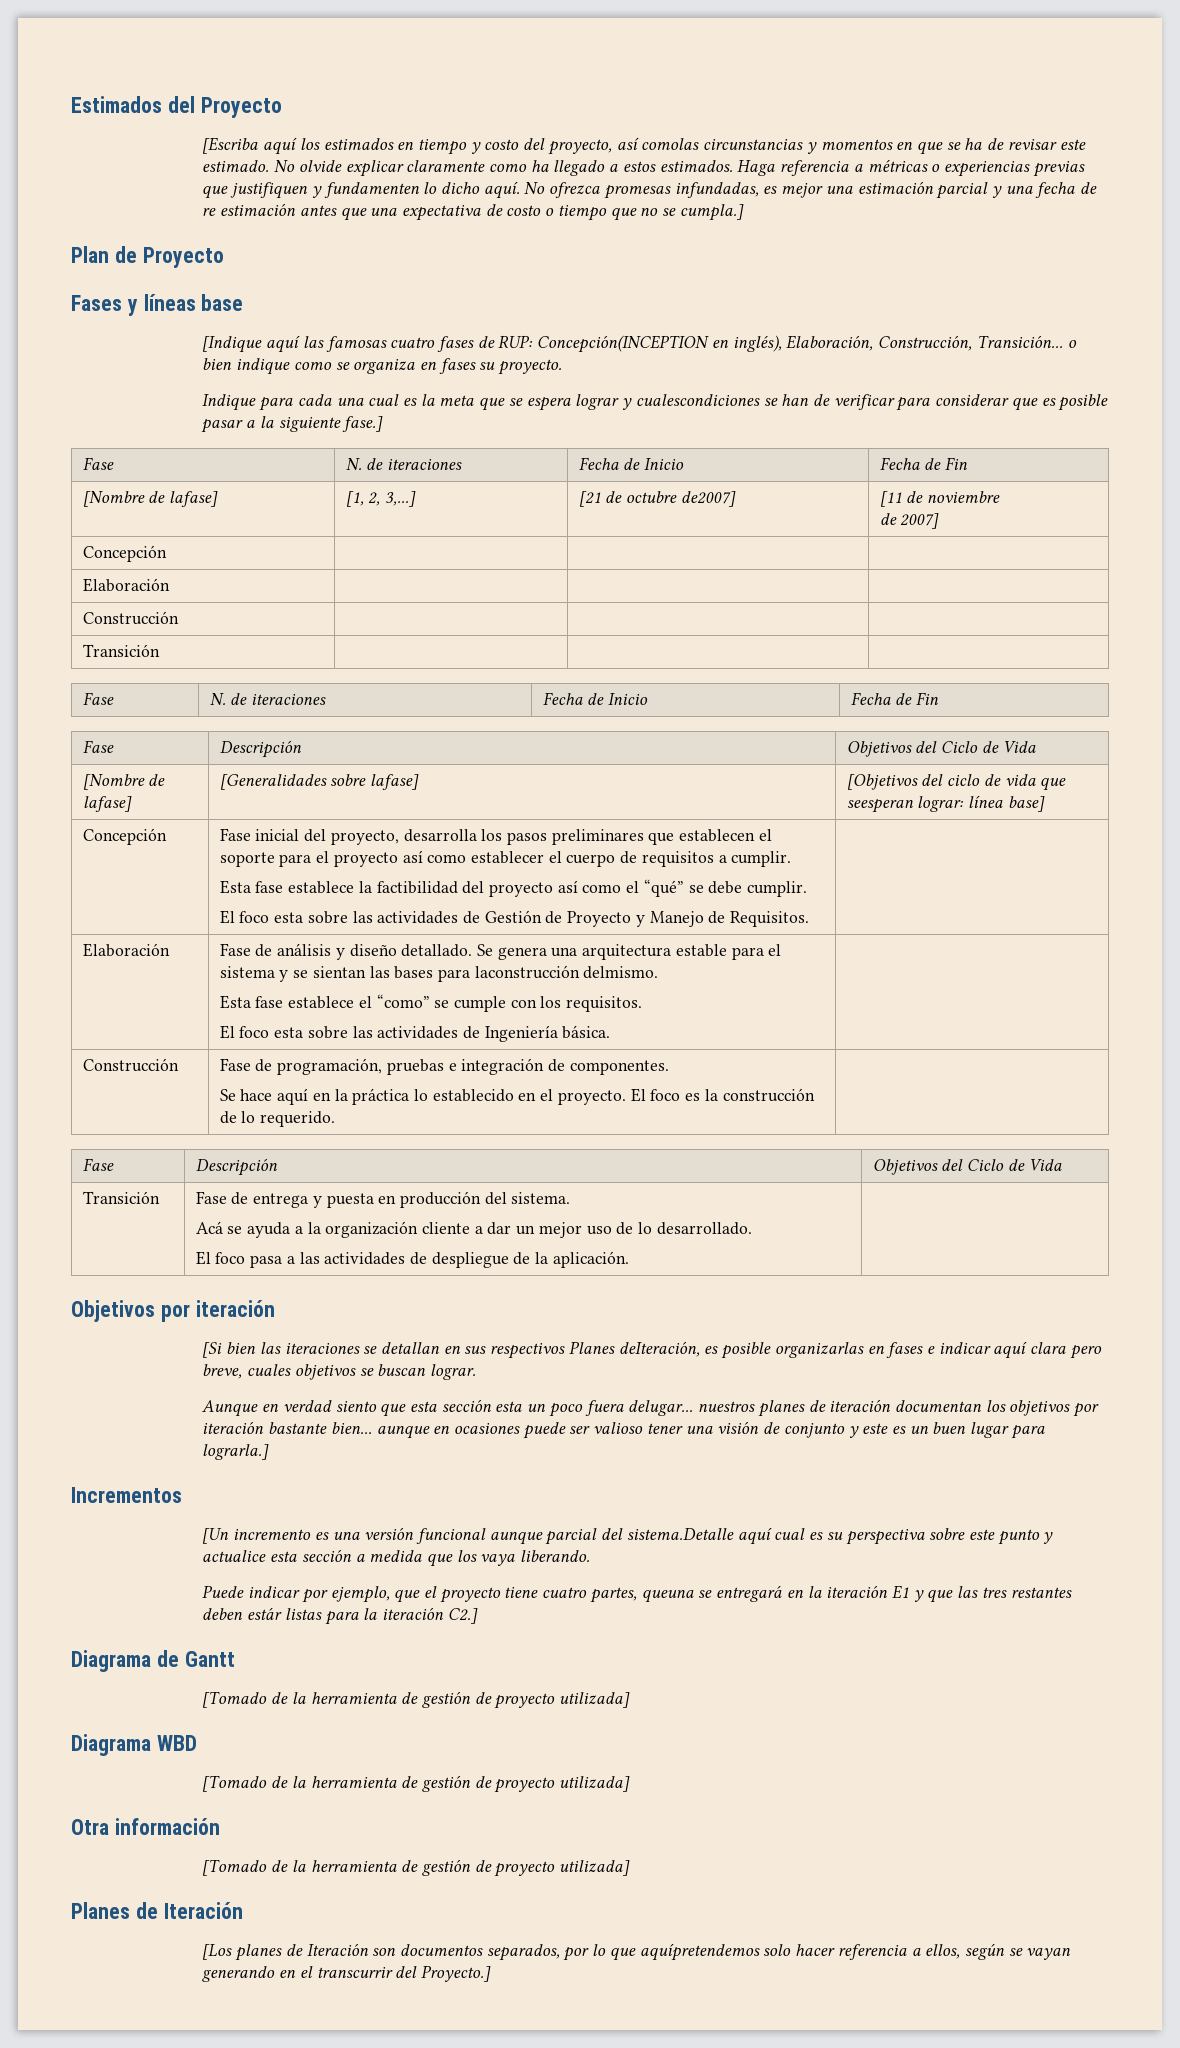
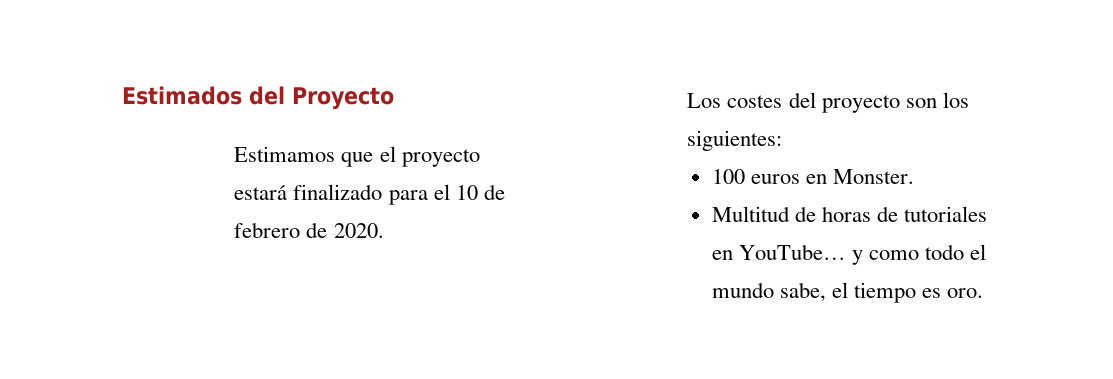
[202,137,1086,155] [202,160,1085,177] [202,181,1098,199] [202,204,744,221] [71,246,224,268] [71,294,244,316] [202,335,1077,353] [202,358,563,375] [202,394,1109,411] [201,416,384,433] [82,457,114,470] [345,458,463,470] [578,457,685,470] [879,457,969,470] [82,491,219,507] [345,491,417,507] [578,491,736,507] [879,491,1001,507] [879,513,940,529] [82,545,167,562] [82,578,170,592] [82,611,179,625] [82,644,160,657] [82,692,114,705] [209,693,327,705] [542,692,649,705] [850,692,940,705] [82,740,114,753] [219,741,302,758] [846,741,1036,757] [82,774,166,790] [82,796,132,812] [219,774,420,790] [846,774,1067,791] [846,795,1045,813] [82,828,167,845] [219,828,772,845] [219,850,792,867] [219,879,808,897] [219,910,810,927] [82,943,170,957] [219,943,782,960] [219,965,659,982] [219,994,643,1012] [219,1025,611,1042] [82,1058,179,1072] [219,1058,669,1075] [219,1088,815,1105] [219,1111,336,1127] [82,1158,114,1171] [195,1159,278,1176] [872,1159,1062,1175] [82,1191,160,1204] [195,1191,571,1208] [195,1221,752,1238] [195,1251,629,1268] [71,1300,275,1322] [202,1341,1102,1359] [202,1364,476,1380] [202,1400,1100,1417] [202,1422,1045,1439] [202,1444,270,1460] [71,1487,182,1503] [202,1527,1054,1545] [202,1550,591,1567] [202,1585,1072,1603] [202,1608,478,1625] [71,1650,235,1672] [202,1691,631,1709] [71,1734,197,1756] [202,1775,631,1793] [71,1818,220,1835] [202,1859,631,1877] [71,1902,243,1919] [202,1943,1072,1961] [202,1965,491,1982] [Escriba aquí los estimados en tiempo y costo del proyecto, así comolas circunstancias y momentos en que se ha de revisar este estimado. No olvide explicar claramente como ha llegado a estos estimados. Haga referencia a métricas o experiencias previas que justifiquen y fundamenten lo dicho aquí. No ofrezca promesas infundadas, es mejor una estimación parcial y una fecha de re estimación antes que una expectativa de costo o tiempo que no se cumpla.] // Plan de Proyecto // Fases y líneas base // [Indique aquí las famosas cuatro fases de RUP: Concepción(INCEPTION en inglés), Elaboración, Construcción, Transición... o bien indique como se organiza en fases su proyecto. // Indique para cada una cual es la meta que se espera lograr y cualescondiciones se han de verificar para considerar que es posible pasar a la siguiente fase.] // Fase | N. de iteraciones | Fecha de Inicio | Fecha de Fin // [Nombre de lafase] | [1, 2, 3,...] | [21 de octubre de2007] | [11 de noviembre // de 2007] // Concepción | | | // Elaboración | | | // Construcción | | | // Transición | | | // Fase | N. de iteraciones | Fecha de Inicio | Fecha de Fin // Fase | Descripción | Objetivos del Ciclo de Vida // [Nombre de lafase] | [Generalidades sobre lafase] | [Objetivos del ciclo de vida que seesperan lograr: línea base] // Concepción | Fase inicial del proyecto, desarrolla los pasos preliminares que establecen el soporte para el proyecto así como establecer el cuerpo de requisitos a cumplir. // Esta fase establece la factibilidad del proyecto así como el “qué” se debe cumplir. // El foco esta sobre las actividades de Gestión de Proyecto y Manejo de Requisitos. | // Elaboración | Fase de análisis y diseño detallado. Se genera una arquitectura estable para el sistema y se sientan las bases para laconstrucción delmismo. // Esta fase establece el “como” se cumple con los requisitos. // El foco esta sobre las actividades de Ingeniería básica. | // Construcción | Fase de programación, pruebas e integración de componentes. // Se hace aquí en la práctica lo establecido en el proyecto. El foco es la construcción de lo requerido. | // Fase | Descripción | Objetivos del Ciclo de Vida // Transición | Fase de entrega y puesta en producción del sistema. // Acá se ayuda a la organización cliente a dar un mejor uso de lo desarrollado. // El foco pasa a las actividades de despliegue de la aplicación. | // Objetivos por iteración // [Si bien las iteraciones se detallan en sus respectivos Planes deIteración, es posible organizarlas en fases e indicar aquí clara pero breve, cuales objetivos se buscan lograr. // Aunque en verdad siento que esta sección esta un poco fuera delugar... nuestros planes de iteración documentan los objetivos por iteración bastante bien... aunque en ocasiones puede ser valioso tener una visión de conjunto y este es un buen lugar para lograrla.] // Incrementos // [Un incremento es una versión funcional aunque parcial del sistema.Detalle aquí cual es su perspectiva sobre este punto y actualice esta sección a medida que los vaya liberando. // Puede indicar por ejemplo, que el proyecto tiene cuatro partes, queuna se entregará en la iteración E1 y que las tres restantes deben estár listas para la iteración C2.] // Diagrama de Gantt // [Tomado de la herramienta de gestión de proyecto utilizada] // Diagrama WBD // [Tomado de la herramienta de gestión de proyecto utilizada] // Otra información // [Tomado de la herramienta de gestión de proyecto utilizada] // Planes de Iteración // [Los planes de Iteración son documentos separados, por lo que aquípretendemos solo hacer referencia a ellos, según se vayan generando en el transcurrir del Proyecto.] -> [234,146,480,167] [234,184,505,205] [234,222,384,238] [687,92,969,113] [687,130,783,151] [712,169,915,184] [712,206,988,222] [712,244,987,265] [712,282,984,303] Estimamos que el proyecto estará finalizado para el 10 de febrero de 2020. // Los costes del proyecto son los siguientes: // 100 euros en Monster. // Multitud de horas de tutoriales en YouTube… y como todo el mundo sabe, el tiempo es oro.

